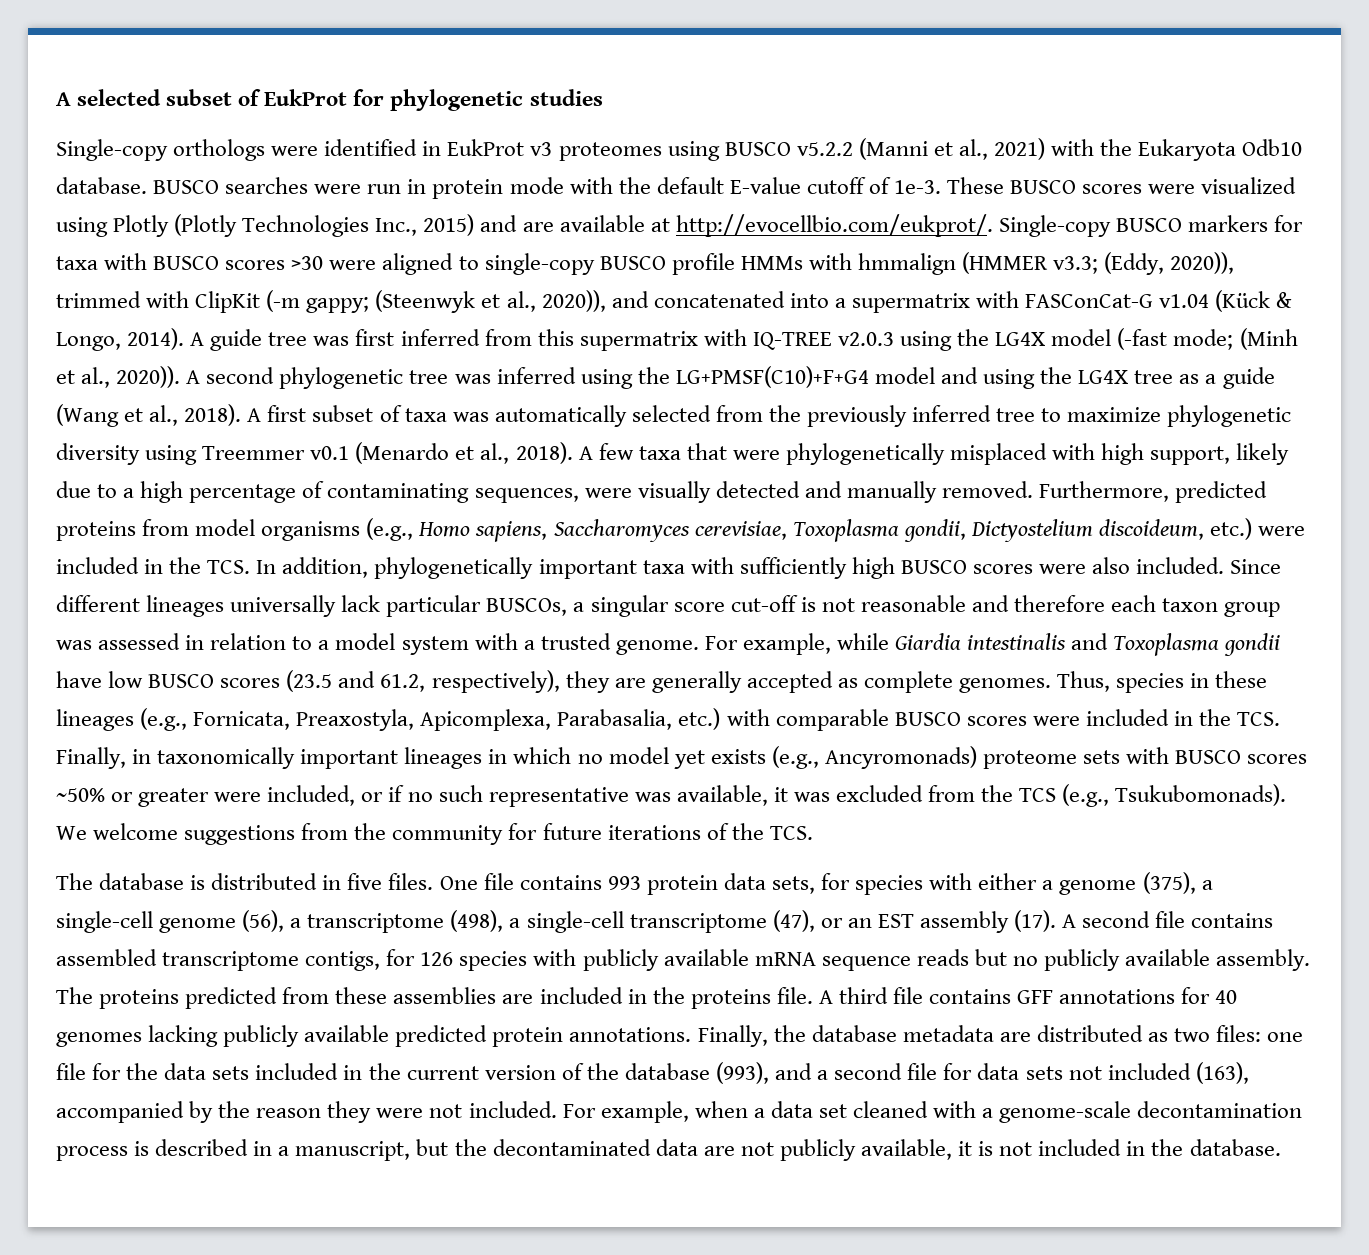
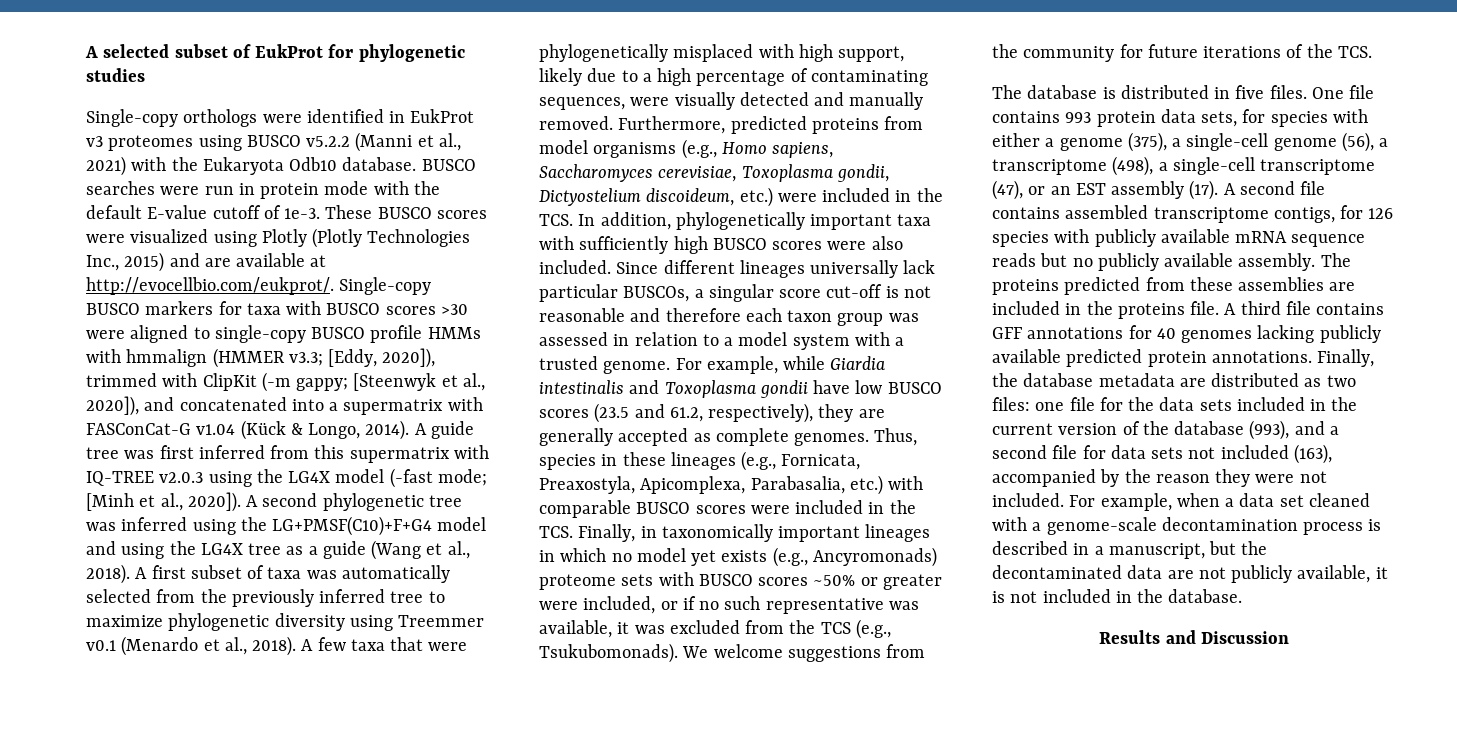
[1104,252,1235,275] (Eddy, 2020)), -> [328,348,436,368] [Eddy, 2020]),
[375,290,606,313] (Steenwyk et al., 2020)), -> [353,373,485,391] [86,396,139,416] [Steenwyk et al., 2020]),
[1239,328,1298,350] [56,366,181,388] (Minh et al., 2020)). -> [86,492,241,512] [Minh et al., 2020]).
(1281, 1147) none -> [1099,630,1289,644] // Results and Discussion

